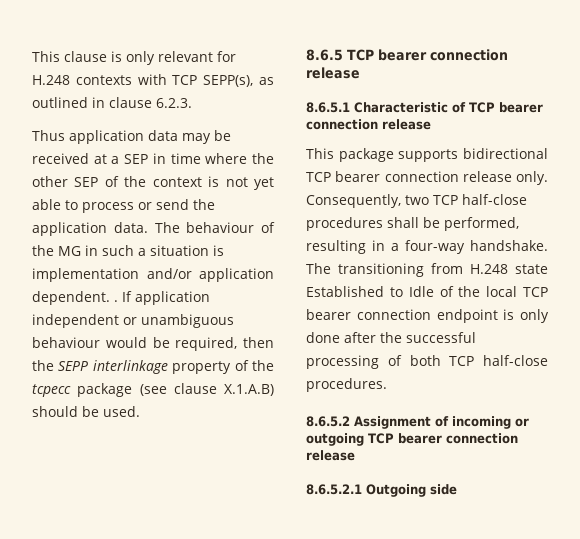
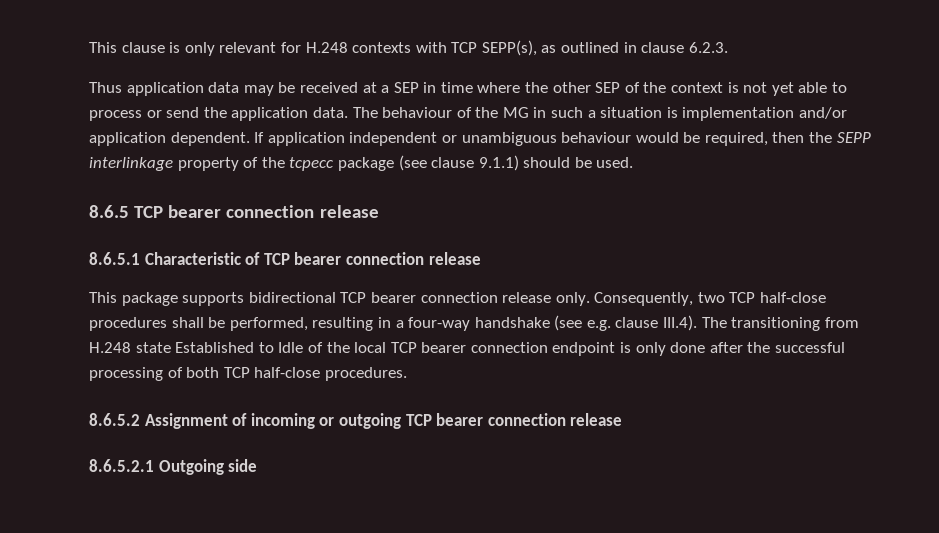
[114,300,118,302] . -> (250, 139) none
[224,384,274,396] X.1.A.B) -> [478,155,519,171] 9.1.1)
[470,240,548,251] handshake. -> [474,315,698,331] handshake (see e.g. clause III.4).

